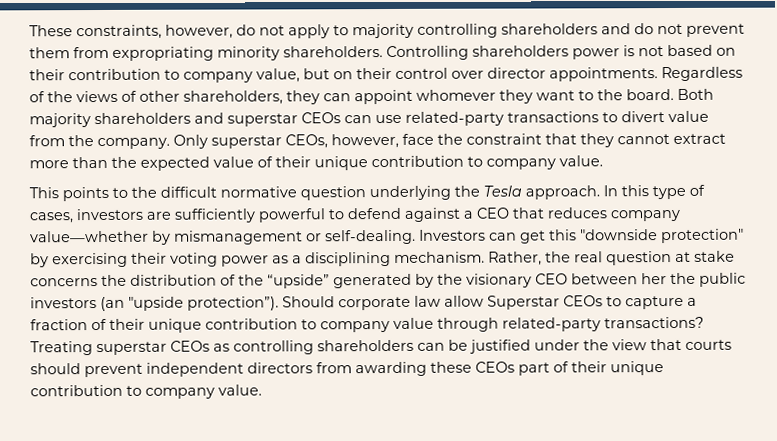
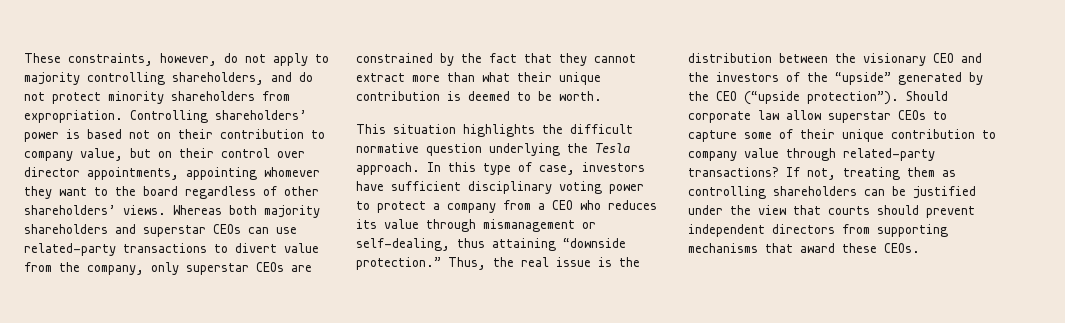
[501,23,598,35] shareholders -> [172,72,264,85] shareholders,
[686,23,745,37] [29,44,713,61] prevent them from expropriating minority shareholders. Controlling shareholders power is not based -> [52,91,290,104] [24,110,307,123] [24,129,150,142] protect minority shareholders from expropriation. Controlling shareholders’ power is based not
[549,66,743,82] [29,89,413,105] appointments. Regardless of the views of other shareholders, they can appoint -> [87,167,257,180] appointments, appointing
[626,88,714,101] board. Both -> [143,186,319,199] [24,205,257,215] board regardless of other shareholders’ views. Whereas both
[97,133,542,150] company. Only superstar CEOs, however, face the constraint -> [87,262,312,275] [356,53,517,66] company, only superstar CEOs are constrained by the fact
[111,155,603,171] the expected value of their unique contribution to company value. -> [482,72,601,85] [356,91,602,101] what their unique contribution is deemed to be worth.
[62,186,128,202] points to -> [393,124,535,137] situation highlights
[29,207,681,224] [30,228,744,245] [30,250,735,268] [30,274,217,287] cases, investors are sufficiently powerful to defend against a CEO that reduces company value—whether by mismanagement or self-dealing. Investors can get this "downside protection" by exercising their voting power as a disciplining mechanism. Rather, the real question at stake concerns the distribution -> [539,162,645,175] [356,181,644,194] [356,200,657,213] [356,219,596,232] [356,238,626,251] [356,257,640,270] [688,53,982,66] [688,72,779,82] case, investors have sufficient disciplinary voting power to protect a company from a CEO who reduces its value through mismanagement or self-dealing, thus attaining “downside protection.” Thus, the real issue is the distribution between the visionary CEO and the investors
[466,272,746,288] [30,296,184,312] visionary CEO between her the public investors (an "upside -> [716,91,800,105] CEO (“upside
[487,295,560,310] Superstar -> [828,111,891,123] superstar
[687,297,697,306] [30,319,88,331] a fraction -> [744,132,772,139] some
[30,340,210,356] Treating superstar CEOs -> [786,167,935,180] If not, treating them
[355,361,664,377] [30,384,262,399] awarding these CEOs part of their unique contribution to company value. -> [877,224,948,237] [688,243,920,253] supporting mechanisms that award these CEOs.

